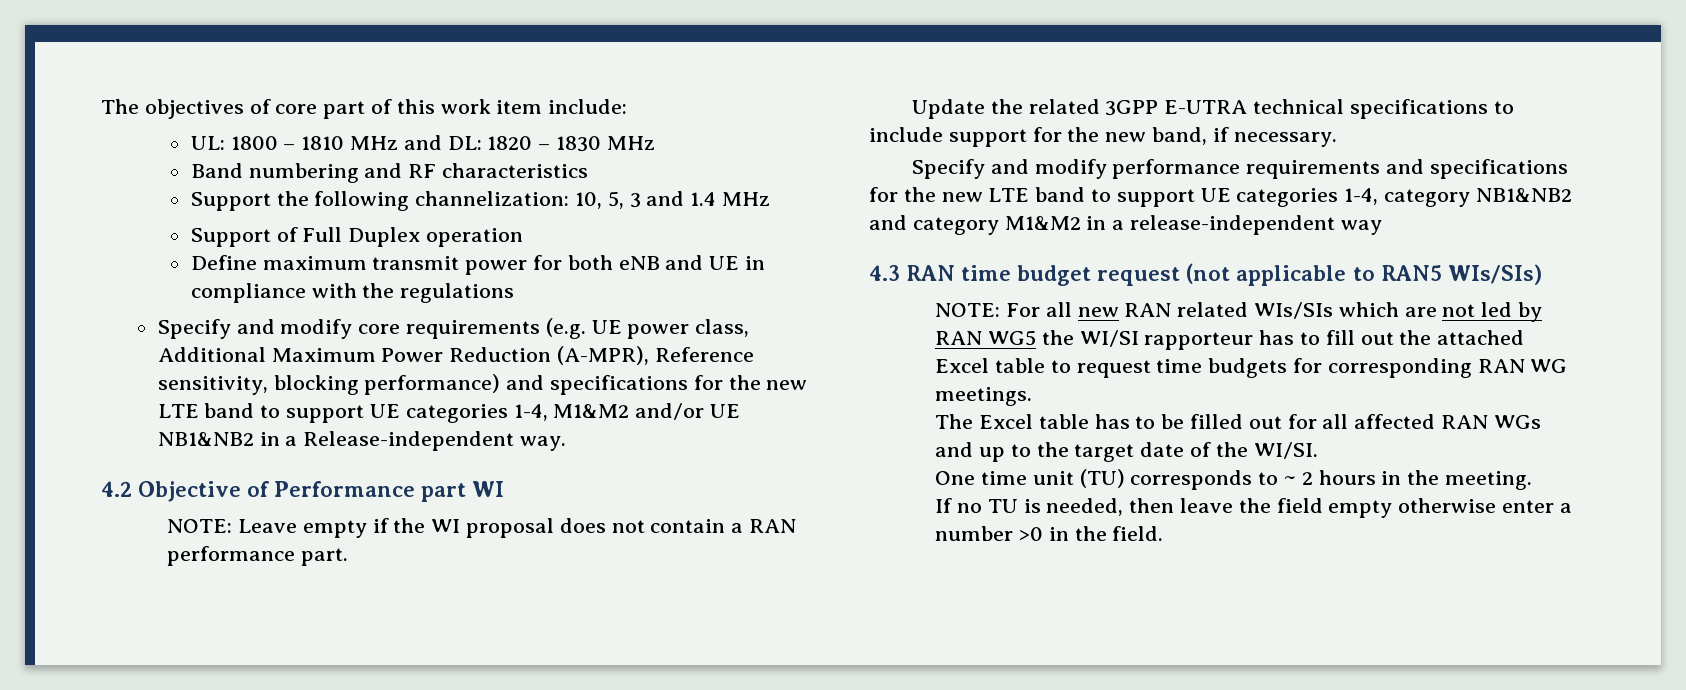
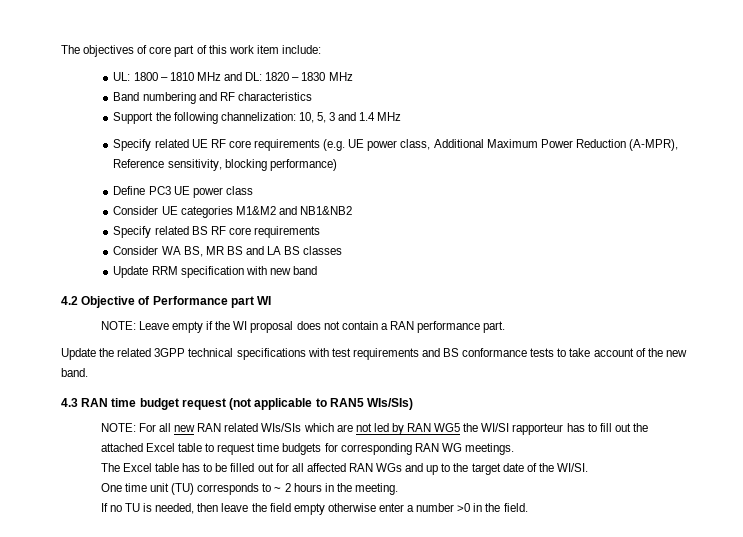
[190,227,523,247] [190,255,765,275] [190,283,515,303] [157,319,353,339] Support of Full Duplex operation // Define maximum transmit power for both eNB and UE in compliance with the regulations // Specify and modify -> [113,139,226,151] Specify related UE RF
[506,375,808,395] [157,403,740,423] [157,431,566,451] and specifications for the new LTE band to support UE categories 1-4, M1&M2 and/or UE NB1&NB2 in a Release-independent way. -> [113,186,253,198] [113,206,352,218] [113,226,320,238] [113,246,343,257] [113,266,317,278] // Define PC3 UE power class // Consider UE categories M1&M2 and NB1&NB2 // Specify related BS RF core requirements // Consider WA BS, MR BS and LA BS classes // Update RRM specification with new band
[1164,100,1248,114] E-UTRA -> (186, 352) none
[1493,101,1514,114] [869,127,1337,147] [911,159,1568,179] [869,187,1572,207] [869,215,1382,235] to include support for the new band, if necessary. // Specify and modify performance requirements and specifications for the new LTE band to support UE categories 1-4, category NB1&NB2 and category M1&M2 in a release-independent way -> [307,348,687,360] [61,368,88,377] with test requirements and BS conformance tests to take account of the new band.

